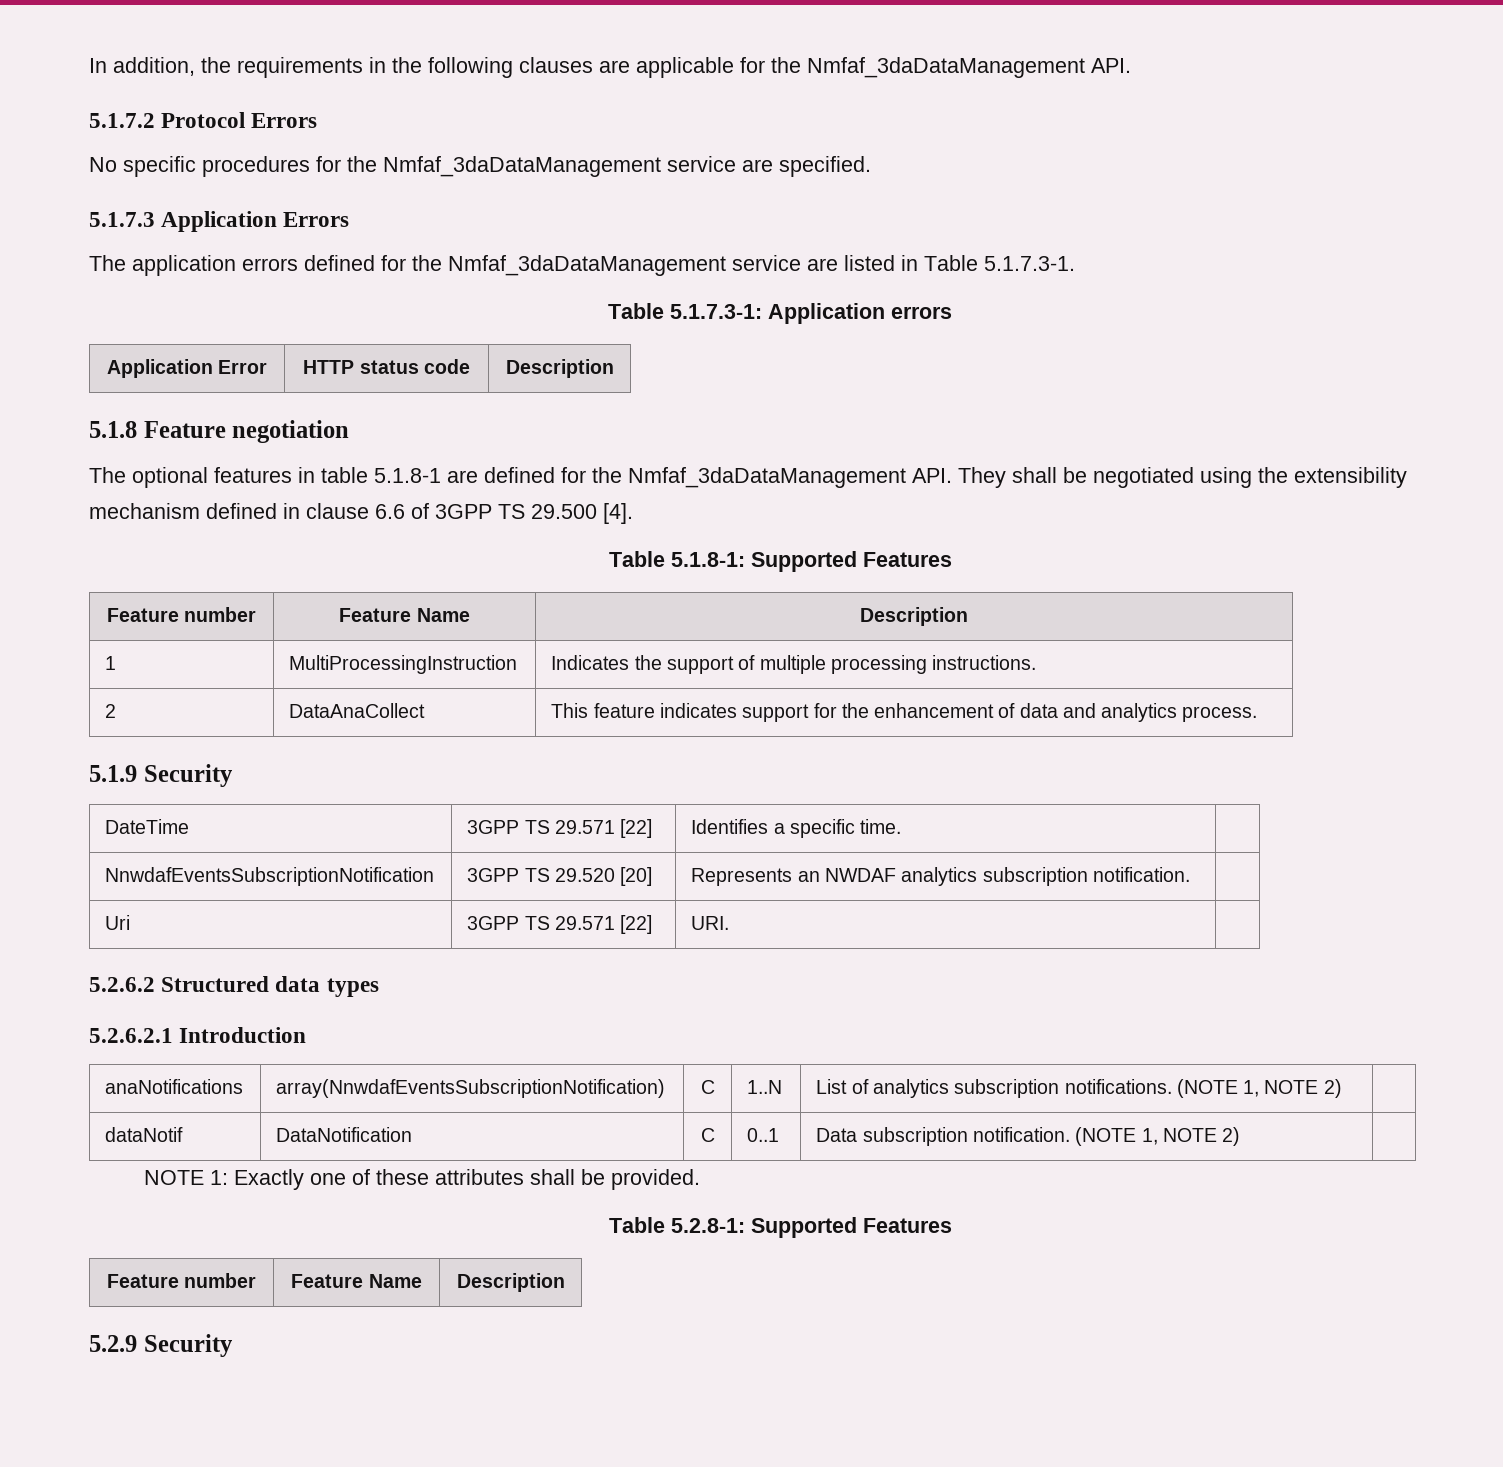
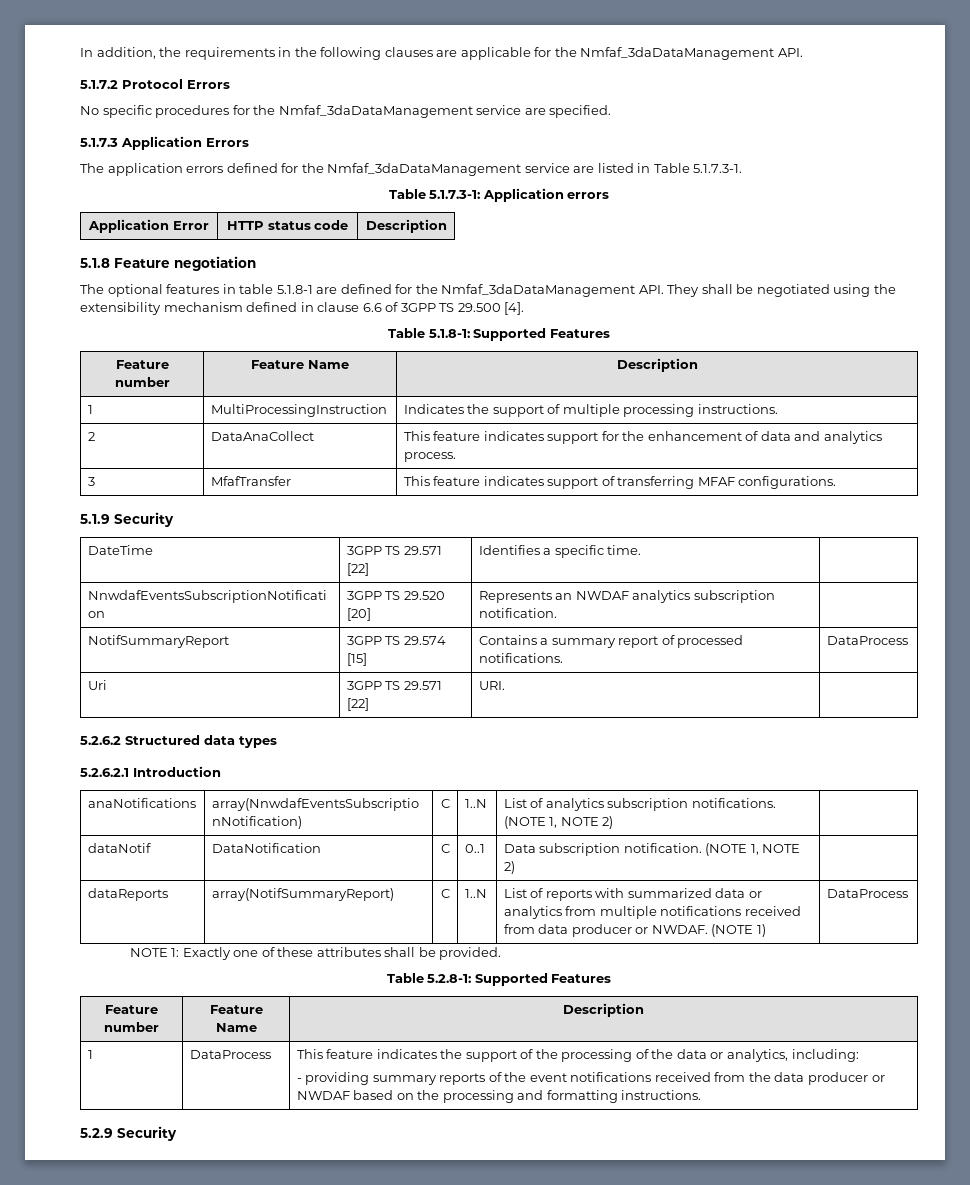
(1258, 714) none -> [87,477,95,486] [210,476,291,486] [403,476,837,489] // 3 | MfafTransfer | This feature indicates support of transferring MFAF configurations.
(1190, 874) none -> [87,635,229,648] [346,636,446,645] [346,653,367,666] [478,635,744,648] [478,653,563,663] [826,636,908,645] // NotifSummaryReport | 3GPP TS 29.574 [15] | Contains a summary report of processed notifications. | DataProcess
(1241, 1136) none -> [87,888,168,901] [211,888,394,901] [440,889,450,898] [464,889,487,898] [503,888,762,901] [503,906,801,919] [503,924,766,937] [826,889,908,898] // dataReports | array(NotifSummaryReport) | C | 1..N | List of reports with summarized data or analytics from multiple notifications received from data producer or NWDAF. (NOTE 1) | DataProcess
(565, 1282) none -> [87,1050,93,1059] [189,1050,271,1059] [296,1049,859,1062] [296,1072,885,1085] [296,1090,702,1103] // 1 | DataProcess | This feature indicates the support of the processing of the data or analytics, including: // - providing summary reports of the event notifications received from the data producer or NWDAF based on the processing and formatting instructions.

